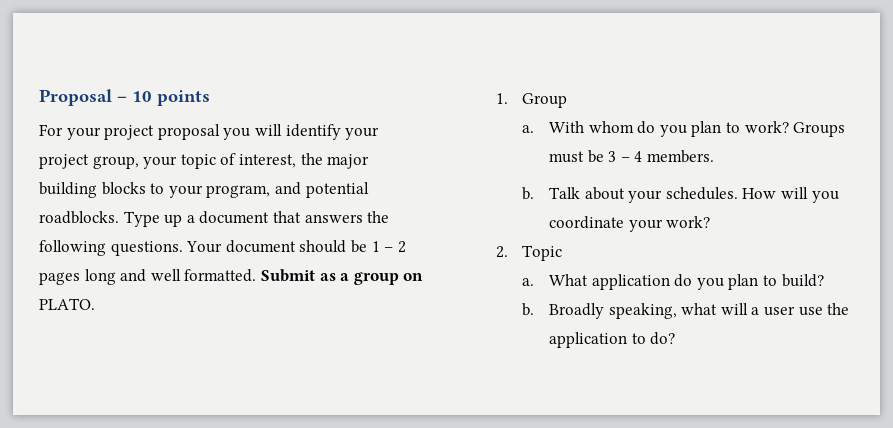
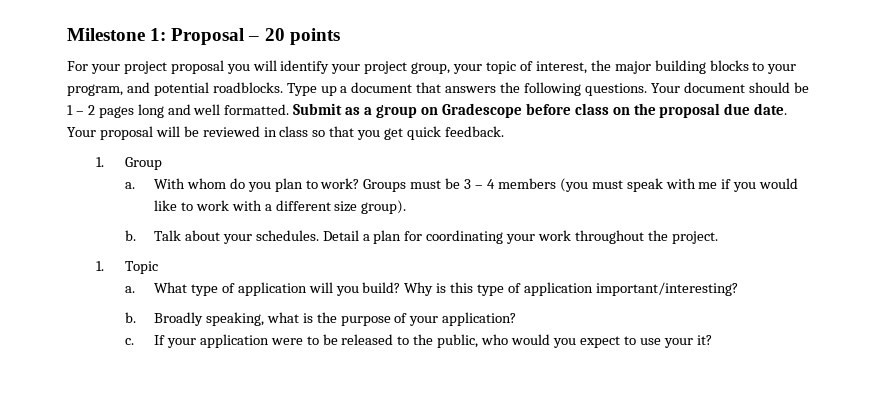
(39, 97) none -> [67,28,167,41] Milestone 1:
[132,91,152,102] 10 -> [264,28,285,41] 20
[39,298,95,310] PLATO. -> [441,103,788,118] [67,126,504,140] Gradescope before class on the proposal due date. Your proposal will be reviewed in class so that you get quick feedback.
[646,150,714,163] members. -> [497,178,799,192] [153,200,407,214] members (you must speak with me if you would like to work with a different size group).
[742,187,839,203] [548,216,711,232] [495,245,563,261] [522,274,824,290] [522,303,850,319] [548,332,676,348] How will you coordinate your work? // 2. Topic // a. What application do you plan to build? // b. Broadly speaking, what will a user use the application to do? -> [322,230,718,244] [95,261,158,274] [124,282,738,296] [124,312,517,326] [124,334,712,348] Detail a plan for coordinating your work throughout the project. // 1. Topic // a. What type of application will you build? Why is this type of application important/interesting? // b. Broadly speaking, what is the purpose of your application? // c. If your application were to be released to the public, who would you expect to use your it?

